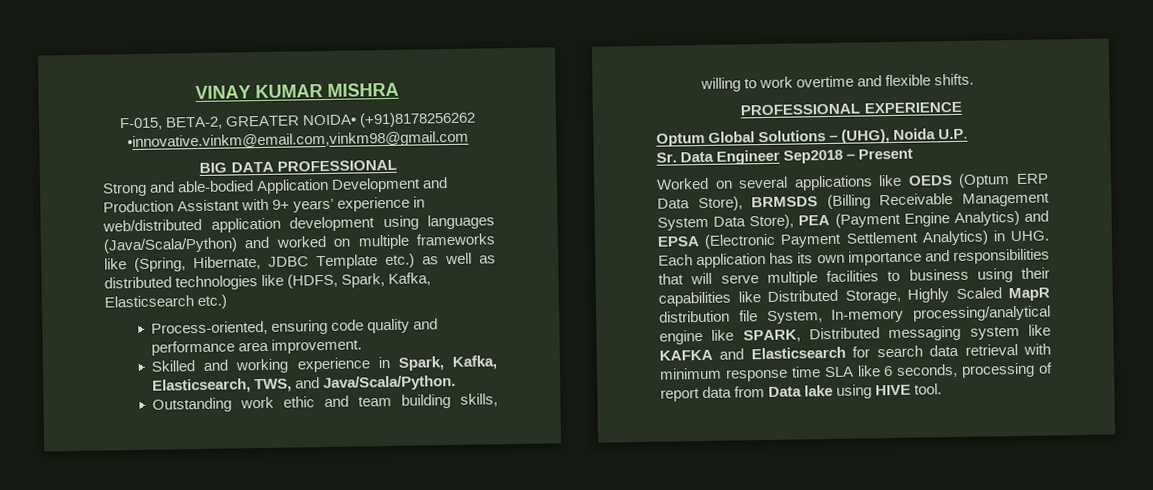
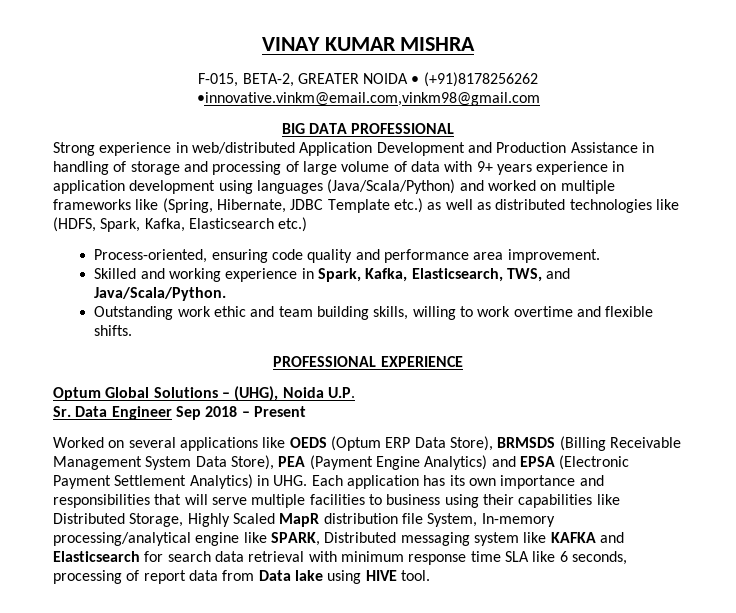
[302,114,358,126] NOIDA• -> [363,73,420,84] NOIDA •
[149,180,255,193] and able-bodied -> [99,142,295,156] experience in web/distributed
[177,199,241,212] Assistant -> [570,142,654,153] [53,161,440,175] Assistance in handling of storage and processing of large volume of data
[293,196,426,213] [102,218,202,232] years’ experience in web/distributed -> [496,161,625,175] years experience in
[783,149,844,164] Sep2018 -> [175,406,238,420] Sep 2018

